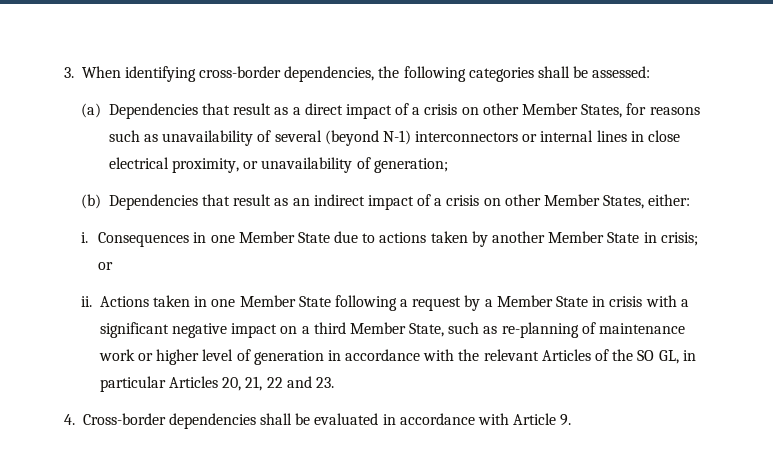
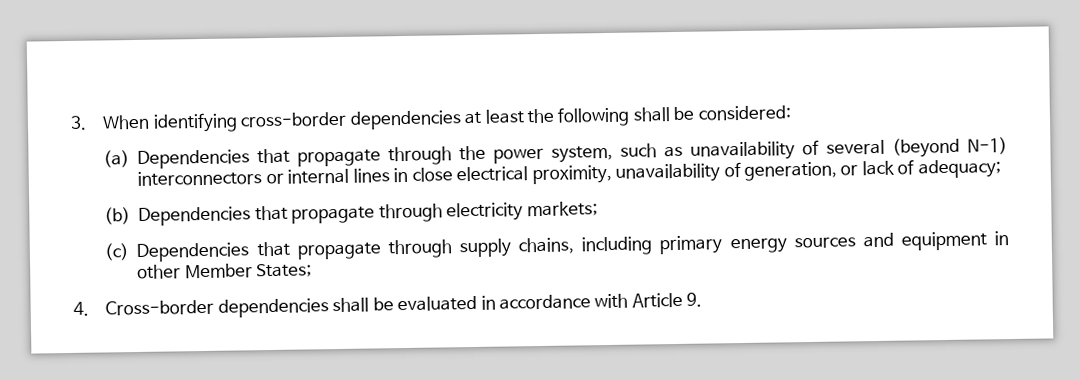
[284,66,375,82] dependencies, -> [349,109,525,130] dependencies at least
[468,66,651,82] categories shall be assessed: -> [632,105,791,122] shall be considered:
[233,103,700,119] result as a direct impact of a crisis on other Member States, for reasons -> [297,145,614,167] propagate through the power system,
[243,157,448,173] [81,194,691,210] [81,231,698,247] [98,262,114,270] [81,295,689,311] [99,322,686,338] [98,349,696,365] [99,376,334,392] or unavailability of generation; // (b) Dependencies that result as an indirect impact of a crisis on other Member States, either: // i. Consequences in one Member State due to actions taken by another Member State in crisis; or // ii. Actions taken in one Member State following a request by a Member State in crisis with a significant negative impact on a third Member State, such as re-planning of maintenance work or higher level of generation in accordance with the relevant Articles of the SO GL, in particular Articles 20, 21, 22 and 23. -> [615,159,1001,183] [104,201,598,226] [104,231,1009,262] [137,263,313,279] unavailability of generation, or lack of adequacy; // (b) Dependencies that propagate through electricity markets; // (c) Dependencies that propagate through supply chains, including primary energy sources and equipment in other Member States;

